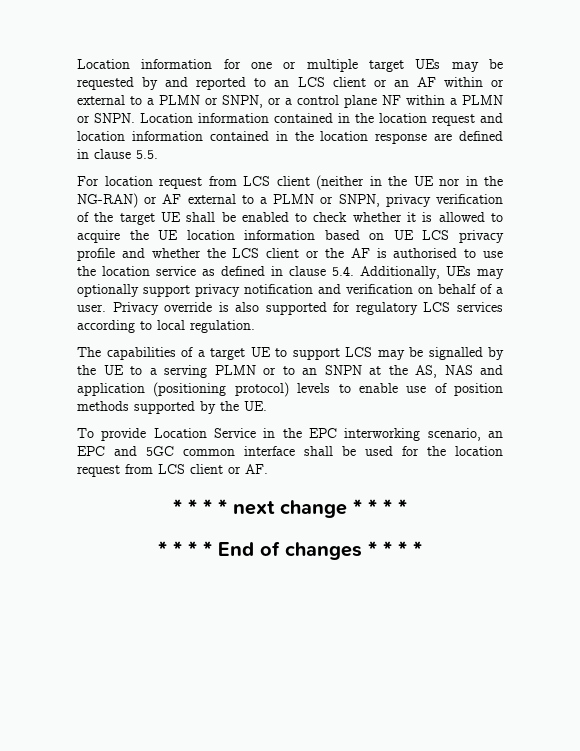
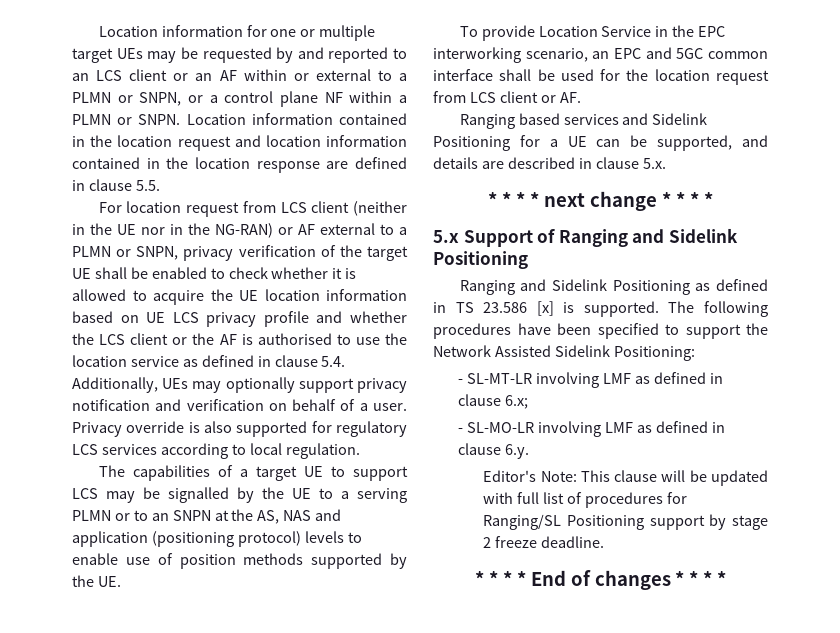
(268, 469) none -> [459,113,708,129] [433,135,768,151] [433,157,666,169] // Ranging based services and Sidelink Positioning for a UE can be supported, and details are described in clause 5.x.
(407, 506) none -> [433,228,738,247] [433,251,528,269] [459,279,768,295] [433,301,768,317] [433,323,768,339] [433,345,695,361] [458,372,723,388] [458,394,529,409] [458,421,725,437] [458,443,530,459] [483,470,768,486] [483,492,687,508] [483,514,768,530] [483,536,605,548] // 5.x Support of Ranging and Sidelink Positioning // Ranging and Sidelink Positioning as defined in TS 23.586 [x] is supported. The following procedures have been specified to support the Network Assisted Sidelink Positioning: // - SL-MT-LR involving LMF as defined in clause 6.x; // - SL-MO-LR involving LMF as defined in clause 6.y. // Editor's Note: This clause will be updated with full list of procedures for Ranging/SL Positioning support by stage 2 freeze deadline.

